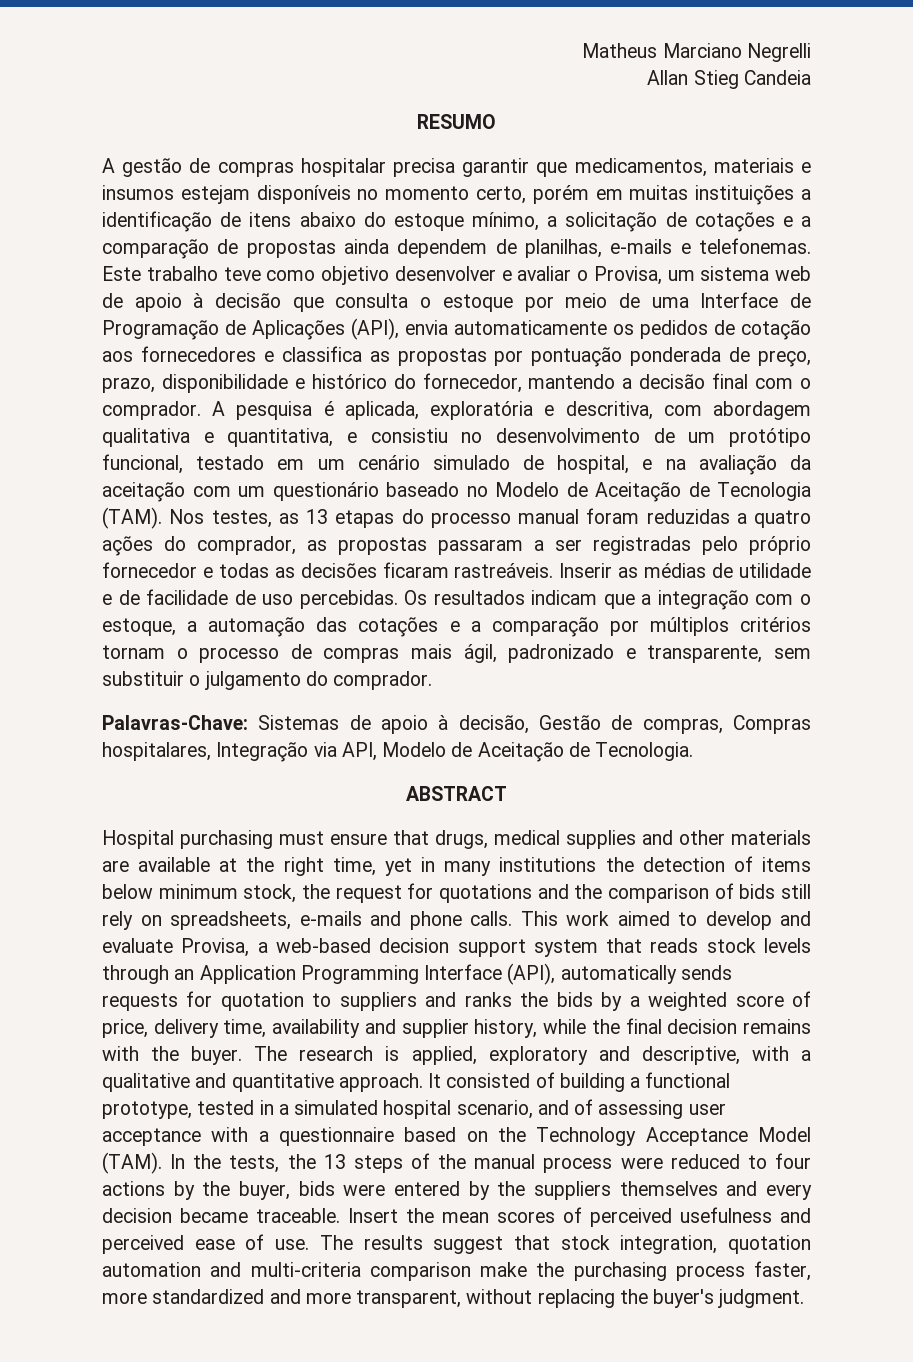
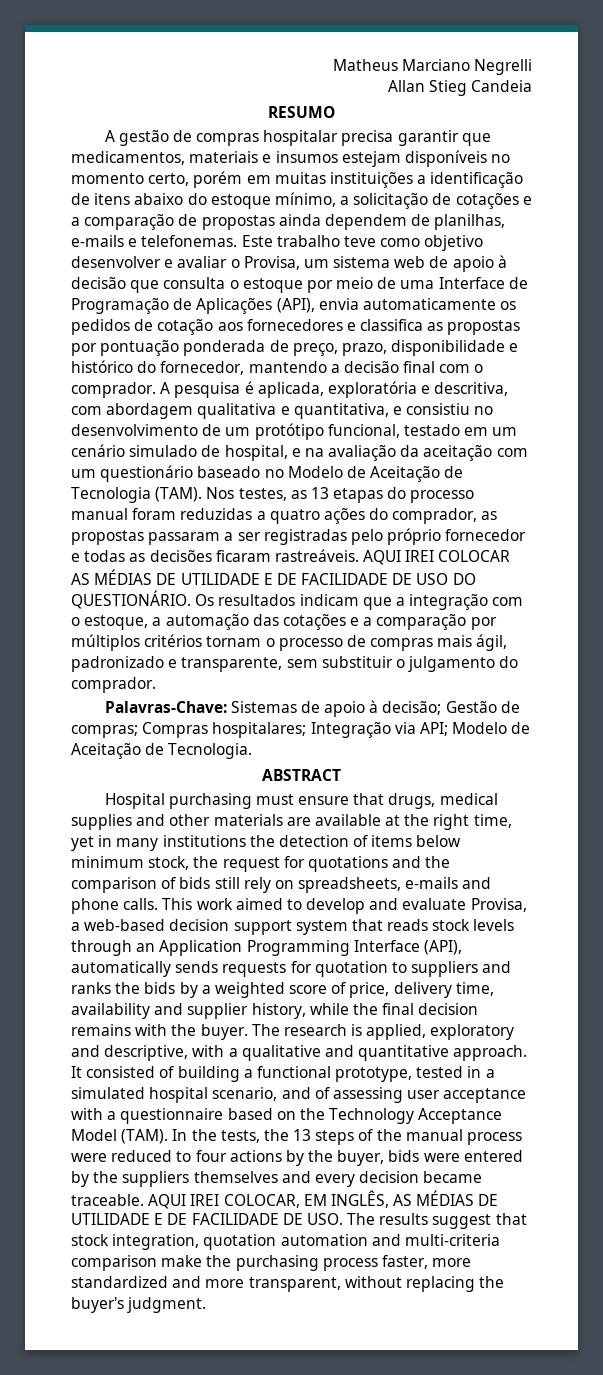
[559,563,811,578] [102,589,398,609] Inserir as médias de utilidade e de facilidade de uso percebidas. -> [363,550,511,565] [71,569,476,585] [71,590,191,609] AQUI IREI COLOCAR AS MÉDIAS DE UTILIDADE E DE FACILIDADE DE USO DO QUESTIONÁRIO.
[458,715,529,734] decisão, -> [382,701,442,715] decisão;
[642,715,811,734] [102,742,211,761] compras, Compras hospitalares, -> [71,722,307,738] compras; Compras hospitalares;
[341,742,377,761] API, -> [419,722,448,736] API;
[348,1207,811,1227] [102,1234,310,1254] Insert the mean scores of perceived usefulness and perceived ease of use. -> [148,1190,499,1209] [71,1213,343,1225] AQUI IREI COLOCAR, EM INGLÊS, AS MÉDIAS DE UTILIDADE E DE FACILIDADE DE USO.

